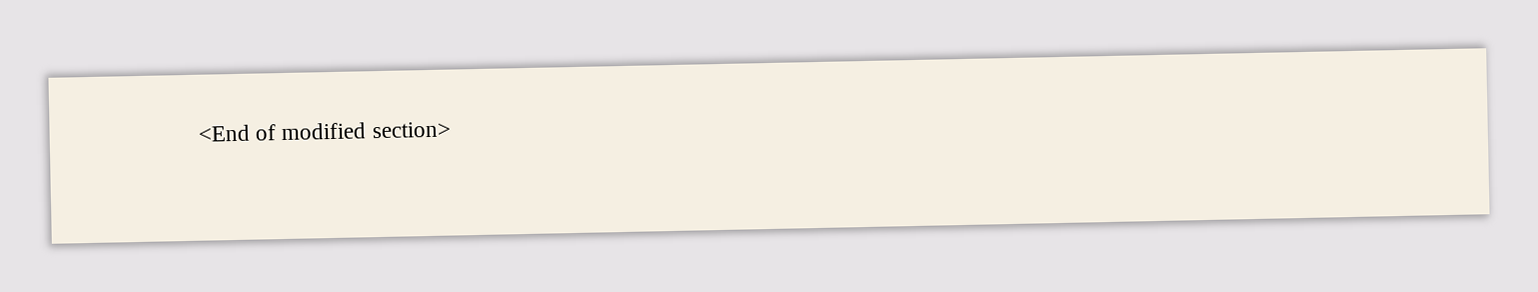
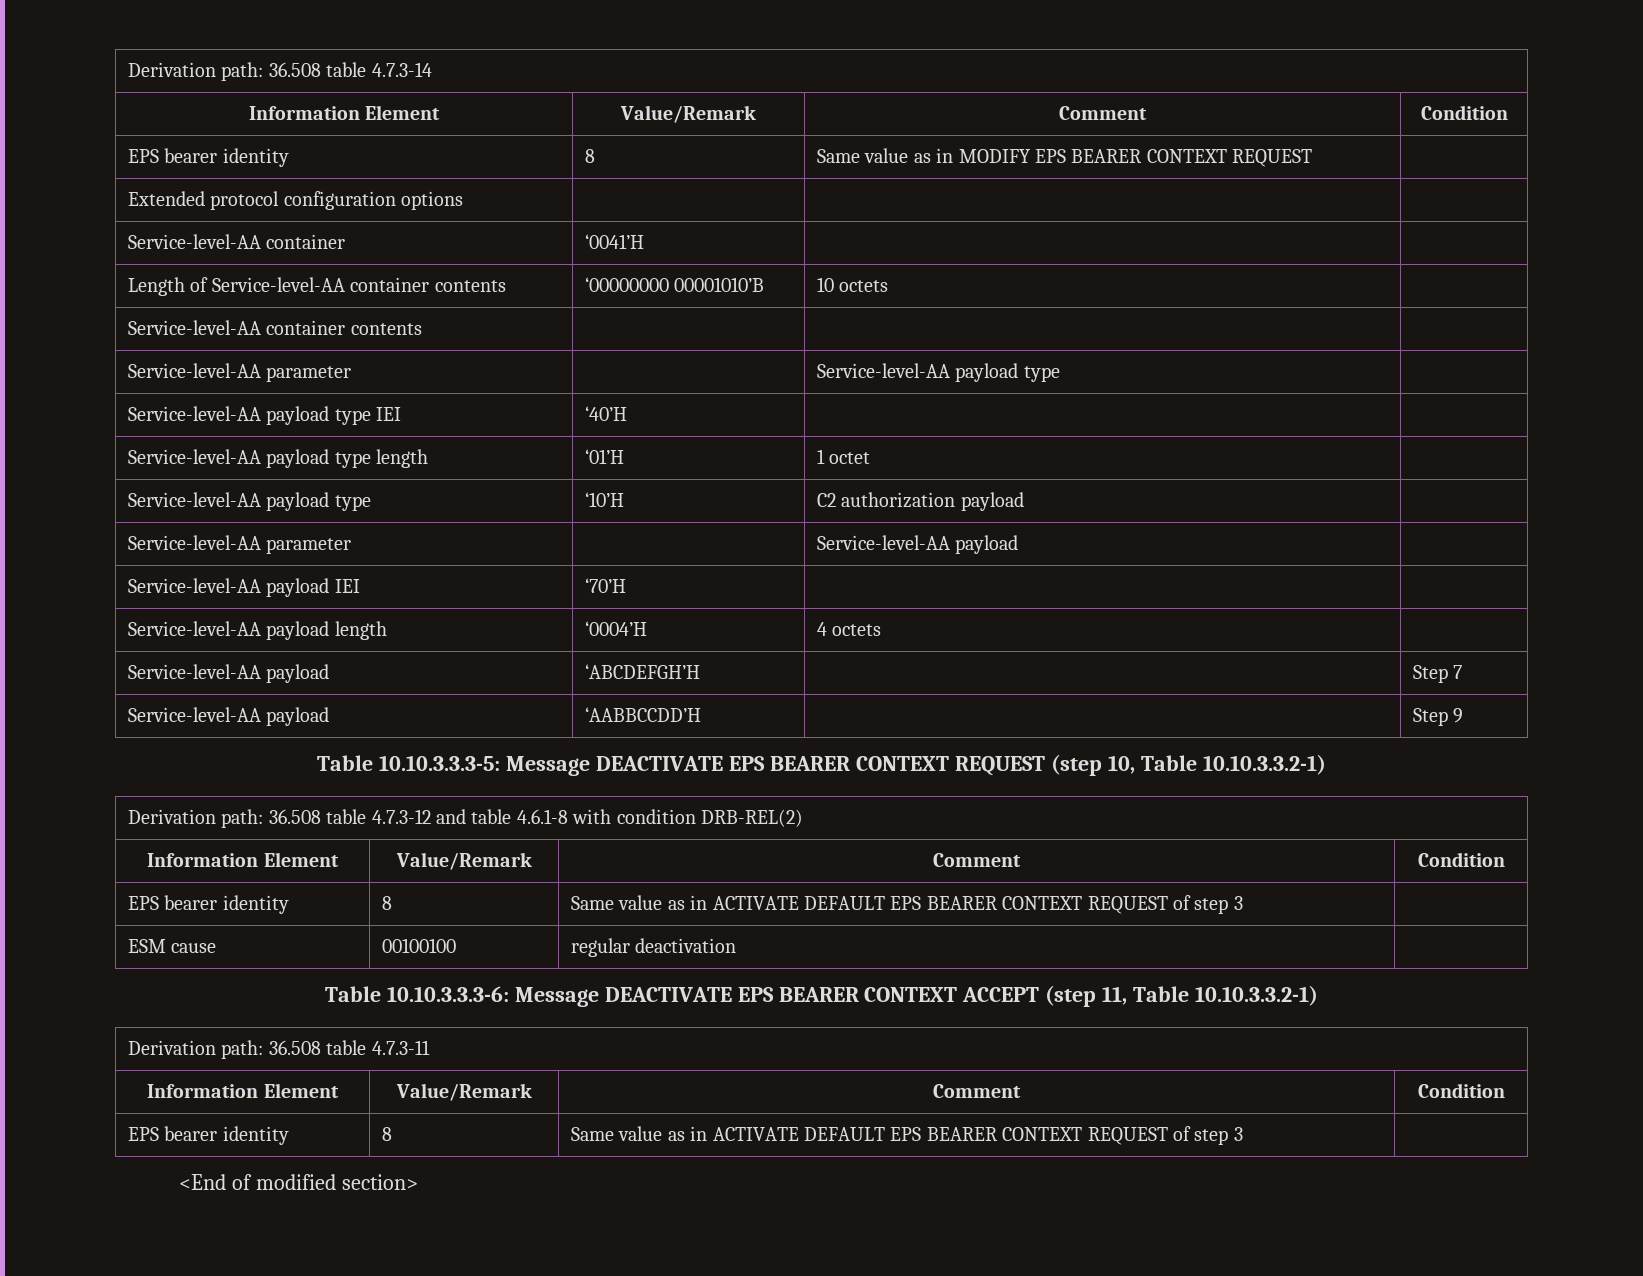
(197, 133) none -> [128,62,432,81] [248,105,441,120] [620,105,756,123] [1059,106,1147,120] [1420,105,1508,120] [128,148,289,167] [585,149,596,163] [817,148,1313,167] [128,191,464,210] [128,234,346,249] [585,234,645,249] [128,277,506,296] [585,277,765,292] [817,277,889,292] [128,320,422,335] [128,363,352,382] [817,363,1060,382] [128,406,402,425] [585,406,628,421] [128,449,429,468] [585,449,625,464] [817,449,871,464] [128,492,371,511] [585,492,625,507] [817,492,1024,511] [128,535,352,554] [817,535,1019,554] [128,578,360,597] [585,578,627,593] [128,621,387,640] [585,621,648,636] [817,622,882,636] [128,664,330,683] [585,664,701,679] [1413,665,1463,683] [128,707,330,726] [585,707,702,722] [1413,708,1464,726] [317,754,1326,776] [128,809,804,828] [147,852,339,867] [395,852,532,870] [933,853,1021,867] [1417,852,1505,867] [128,895,289,914] [382,896,393,910] [571,895,1243,914] [128,939,217,953] [382,938,457,953] [571,938,737,957] [324,985,1319,1007] [128,1040,430,1059] [147,1083,339,1098] [395,1083,532,1101] [933,1084,1021,1098] [1417,1083,1505,1098] [128,1126,289,1145] [382,1127,393,1141] [571,1126,1243,1145] Derivation path: 36.508 table 4.7.3-14 // Information Element | Value/Remark | Comment | Condition // EPS bearer identity | 8 | Same value as in MODIFY EPS BEARER CONTEXT REQUEST | // Extended protocol configuration options | | | // Service-level-AA container | ‘0041’H | | // Length of Service-level-AA container contents | ‘00000000 00001010’B | 10 octets | // Service-level-AA container contents | | | // Service-level-AA parameter | | Service-level-AA payload type | // Service-level-AA payload type IEI | ‘40’H | | // Service-level-AA payload type length | ‘01’H | 1 octet | // Service-level-AA payload type | ‘10’H | C2 authorization payload | // Service-level-AA parameter | | Service-level-AA payload | // Service-level-AA payload IEI | ‘70’H | | // Service-level-AA payload length | ‘0004’H | 4 octets | // Service-level-AA payload | ‘ABCDEFGH’H | | Step 7 // Service-level-AA payload | ‘AABBCCDD’H | | Step 9 // Table 10.10.3.3.3-5: Message DEACTIVATE EPS BEARER CONTEXT REQUEST (step 10, Table 10.10.3.3.2-1) // Derivation path: 36.508 table 4.7.3-12 and table 4.6.1-8 with condition DRB-REL(2) // Information Element | Value/Remark | Comment | Condition // EPS bearer identity | 8 | Same value as in ACTIVATE DEFAULT EPS BEARER CONTEXT REQUEST of step 3 | // ESM cause | 00100100 | regular deactivation | // Table 10.10.3.3.3-6: Message DEACTIVATE EPS BEARER CONTEXT ACCEPT (step 11, Table 10.10.3.3.2-1) // Derivation path: 36.508 table 4.7.3-11 // Information Element | Value/Remark | Comment | Condition // EPS bearer identity | 8 | Same value as in ACTIVATE DEFAULT EPS BEARER CONTEXT REQUEST of step 3 | //

